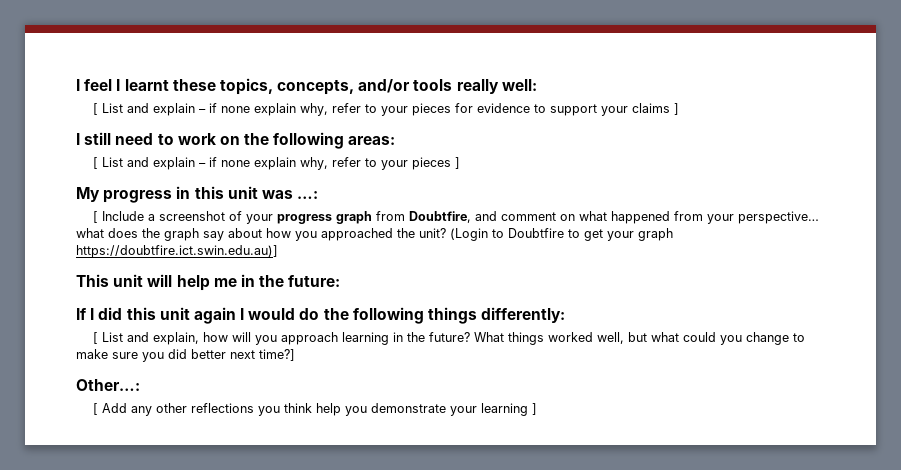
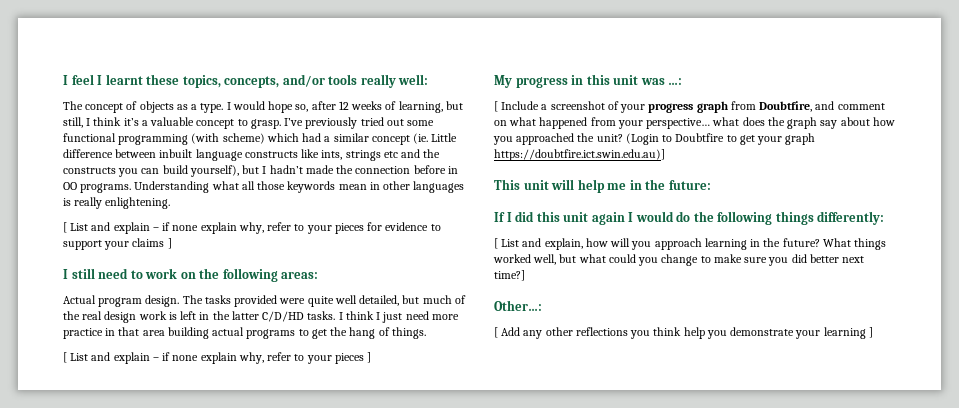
(537, 85) none -> [63,101,463,113] [63,117,435,129] [63,133,458,145] [63,149,441,161] [63,165,458,177] [63,181,465,193] [63,197,171,209] // The concept of objects as a type. I would hope so, after 12 weeks of learning, but still, I think it’s a valuable concept to grasp. I’ve previously tried out some functional programming (with scheme) which had a similar concept (ie. Little difference between inbuilt language constructs like ints, strings etc and the constructs you can build yourself), but I hadn’t made the connection before in OO programs. Understanding what all those keywords mean in other languages is really enlightening.
(396, 140) none -> [63,295,466,307] [63,311,459,323] [63,327,426,339] // Actual program design. The tasks provided were quite well detailed, but much of the real design work is left in the latter C/D/HD tasks. I think I just need more practice in that area building actual programs to get the hang of things.

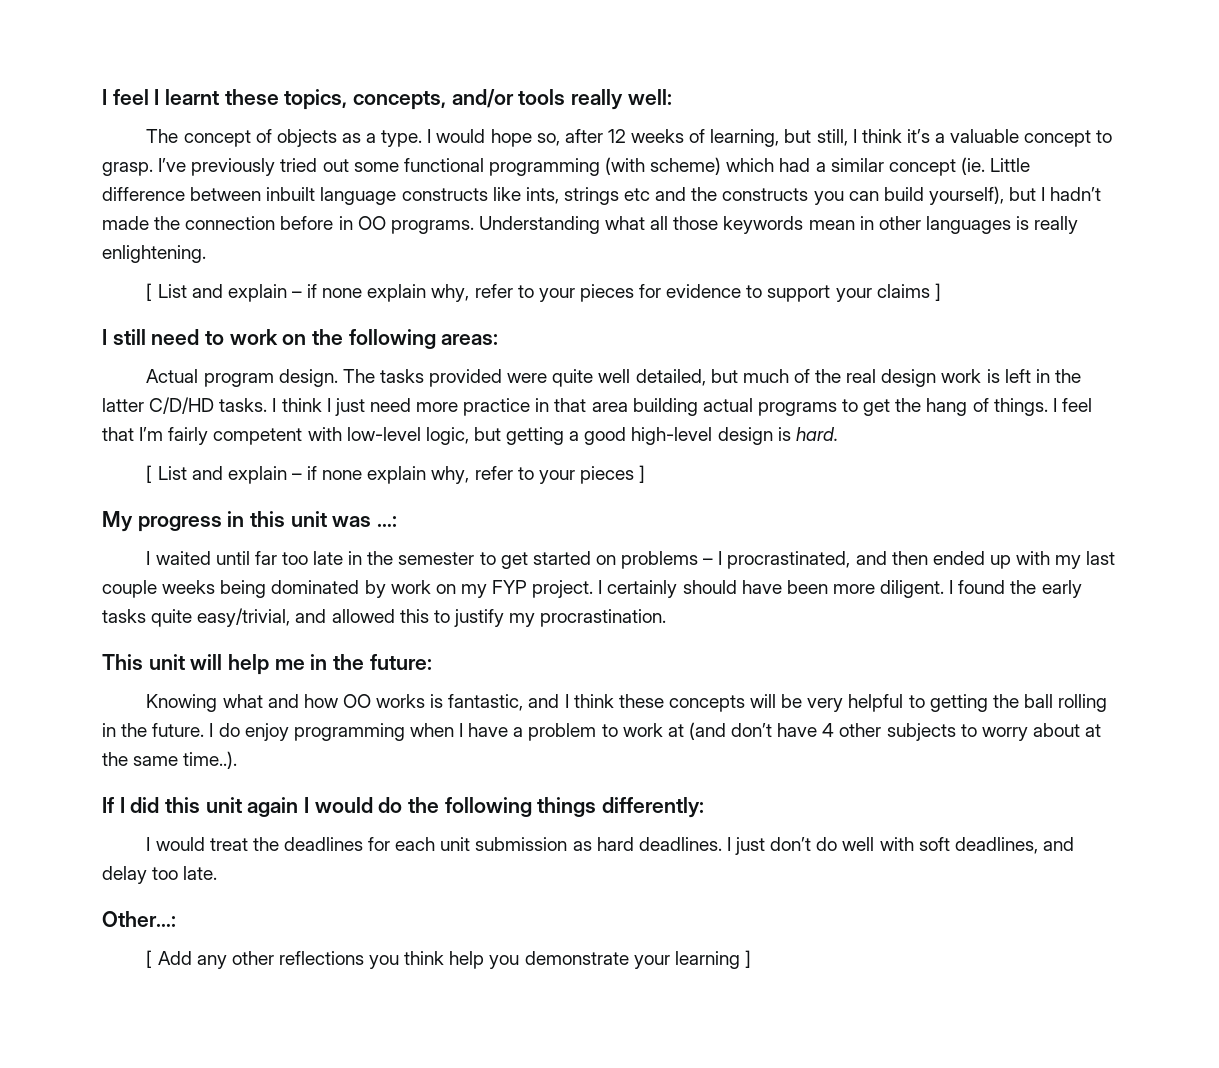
(426, 333) none -> [1052,398,1092,412] [102,427,838,445] I feel that I’m fairly competent with low-level logic, but getting a good high-level design is hard.
[494,101,885,113] [494,117,895,129] [493,133,816,145] [494,149,665,161] [ Include a screenshot of your progress graph from Doubtfire, and comment on what happened from your perspective… what does the graph say about how you approached the unit? (Login to Doubtfire to get your graph https://doubtfire.ict.swin.edu.au)] -> [146,551,1116,569] [102,580,1082,598] [102,608,667,627] I waited until far too late in the semester to get started on problems – I procrastinated, and then ended up with my last couple weeks being dominated by work on my FYP project. I certainly should have been more diligent. I found the early tasks quite easy/trivial, and allowed this to justify my procrastination.
(711, 185) none -> [146,694,1108,712] [102,722,1102,741] [102,751,238,769] // Knowing what and how OO works is fantastic, and I think these concepts will be very helpful to getting the ball rolling in the future. I do enjoy programming when I have a problem to work at (and don’t have 4 other subjects to worry about at the same time..).
[494,238,887,250] [493,254,865,266] [494,270,525,281] [ List and explain, how will you approach learning in the future? What things worked well, but what could you change to make sure you did better next time?] -> [146,837,1074,855] [102,866,218,884] I would treat the deadlines for each unit submission as hard deadlines. I just don’t do well with soft deadlines, and delay too late.

